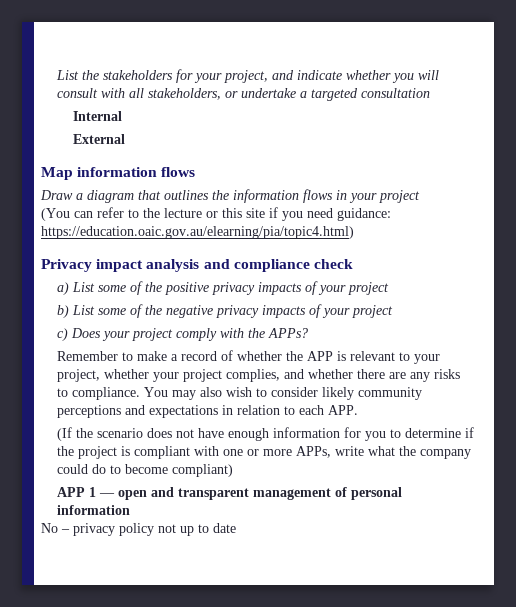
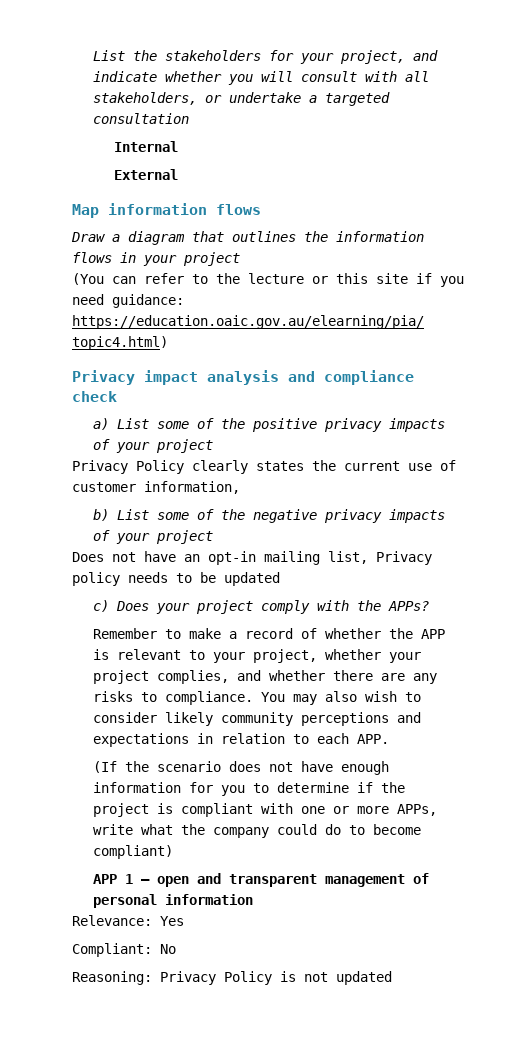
(390, 288) none -> [72,460,456,474] [72,481,240,494] // Privacy Policy clearly states the current use of customer information,
(394, 311) none -> [72,551,432,565] [72,572,280,586] // Does not have an opt-in mailing list, Privacy policy needs to be updated
[41,523,236,536] No – privacy policy not up to date -> [72,915,184,926] [72,943,176,957] [72,971,392,985] Relevance: Yes // Compliant: No // Reasoning: Privacy Policy is not updated

